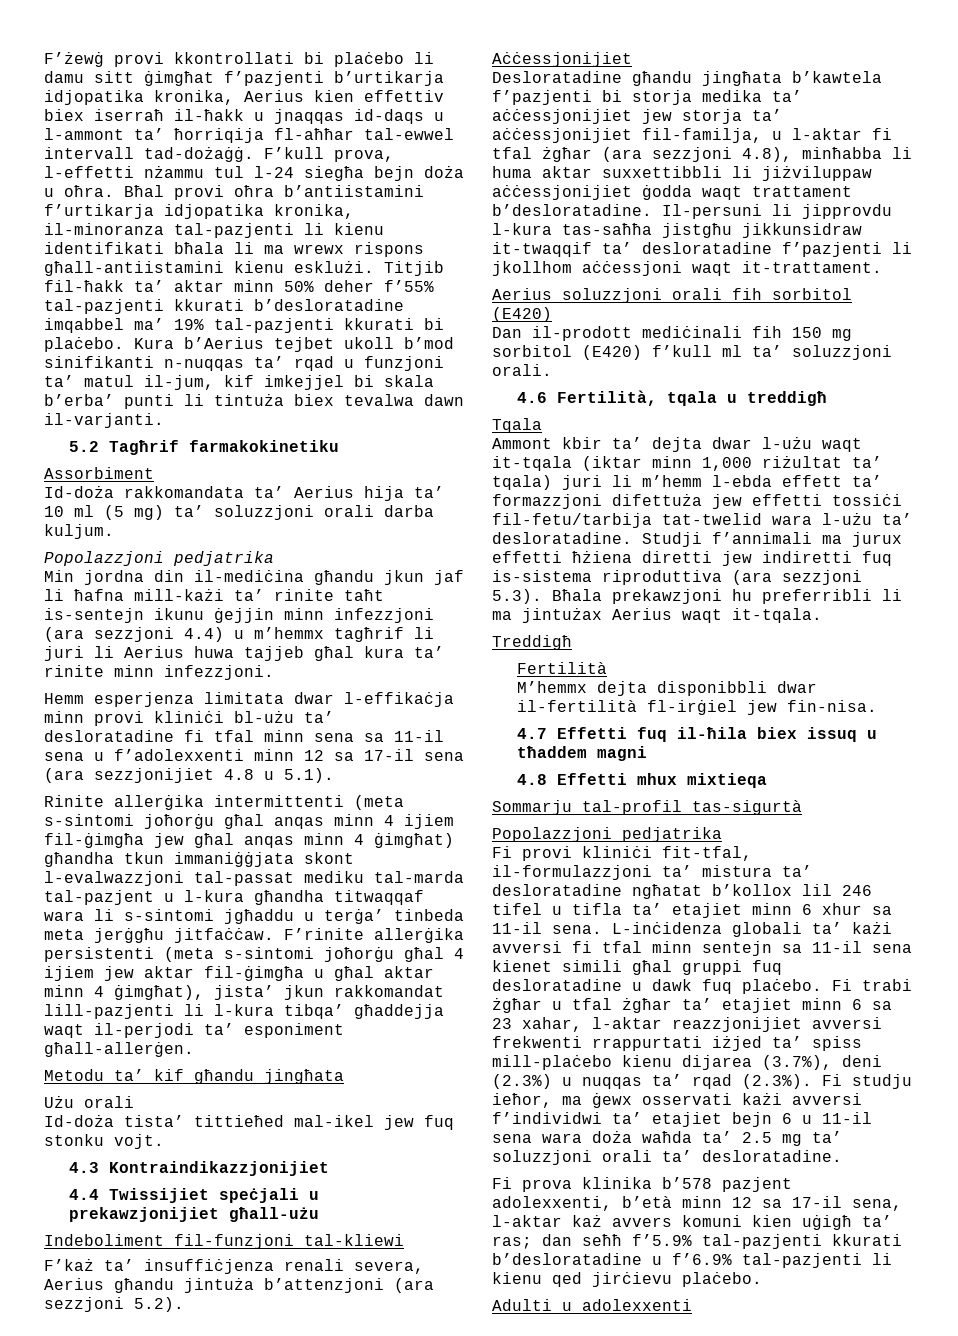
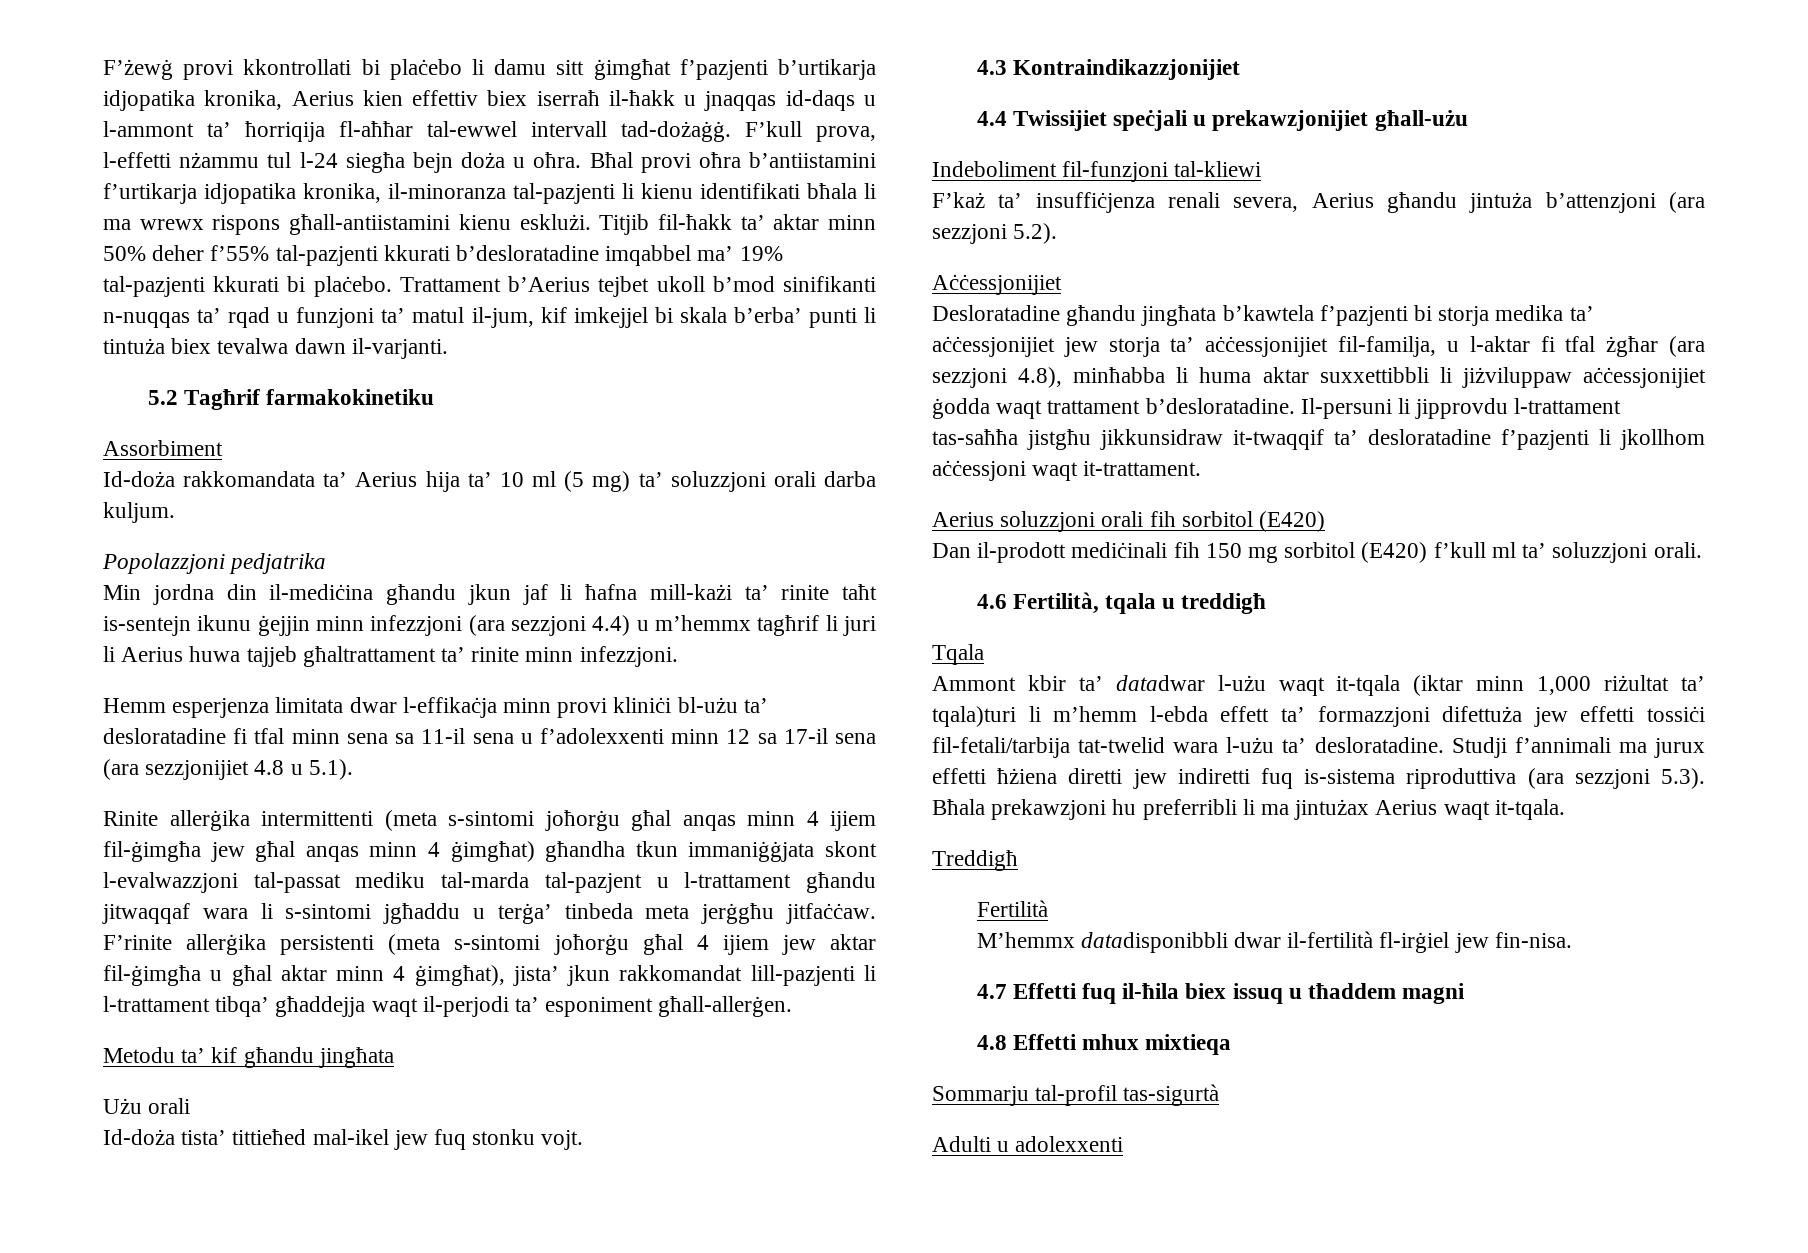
[134,338,174,349] Kura -> [399,277,501,292] Trattament
[314,646,404,661] għal kura -> [302,646,436,667] għaltrattament
[184,890,424,905] l-kura għandha titwaqqaf -> [684,872,876,893] [102,903,190,924] l-trattament għandu jitwaqqaf
[214,1004,274,1016] l-kura -> [103,996,210,1012] l-trattament
[492,223,552,235] l-kura -> [1514,398,1622,414] l-trattament
[652,437,752,452] dejta dwar -> [1115,675,1205,691] datadwar
[492,475,602,490] tqala) juri -> [932,706,1016,727] tqala)turi
[492,513,652,528] fil-fetu/tarbija -> [932,737,1070,758] fil-fetali/tarbija
[597,681,768,696] dejta disponibbli -> [1080,932,1228,953] datadisponibbli
[492,827,722,842] [492,846,752,861] [492,865,812,880] [492,884,872,899] [492,903,892,918] [492,922,892,937] [492,941,912,956] [492,960,782,975] [492,979,912,994] [492,998,892,1013] [492,1017,882,1032] [492,1036,862,1051] [492,1055,882,1070] [492,1074,912,1089] [492,1093,862,1108] [492,1112,872,1127] [492,1131,842,1146] [492,1150,842,1165] [492,1177,792,1192] [492,1196,902,1211] [492,1215,892,1230] [492,1234,902,1249] [492,1253,892,1268] [492,1272,762,1287] // Popolazzjoni pedjatrika // Fi provi kliniċi fit-tfal, il-formulazzjoni ta’ mistura ta’ desloratadine ngħatat b’kollox lil 246 tifel u tifla ta’ etajiet minn 6 xhur sa 11-il sena. L-inċidenza globali ta’ każi avversi fi tfal minn sentejn sa 11-il sena kienet simili għal gruppi fuq desloratadine u dawk fuq plaċebo. Fi trabi żgħar u tfal żgħar ta’ etajiet minn 6 sa 23 xahar, l-aktar reazzjonijiet avversi frekwenti rrappurtati iżjed ta’ spiss mill-plaċebo kienu dijarea (3.7%), deni (2.3%) u nuqqas ta’ rqad (2.3%). Fi studju ieħor, ma ġewx osservati każi avversi f’individwi ta’ etajiet bejn 6 u 11-il sena wara doża waħda ta’ 2.5 mg ta’ soluzzjoni orali ta’ desloratadine. // Fi prova klinika b’578 pazjent adolexxenti, b’età minn 12 sa 17-il sena, l-aktar każ avvers komuni kien uġigħ ta’ ras; dan seħħ f’5.9% tal-pazjenti kkurati b’desloratadine u f’6.9% tal-pazjenti li kienu qed jirċievu plaċebo. -> (1220, 1095) none

